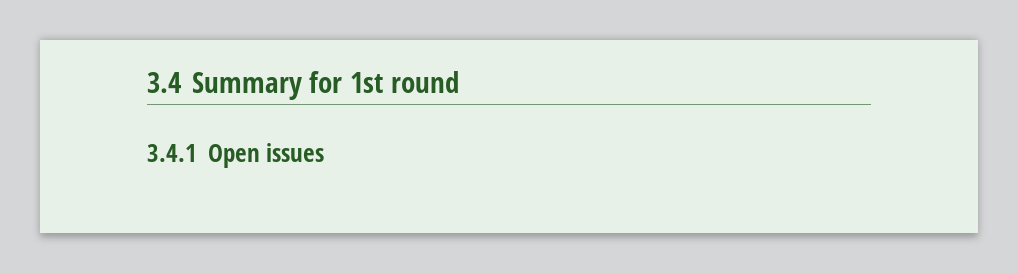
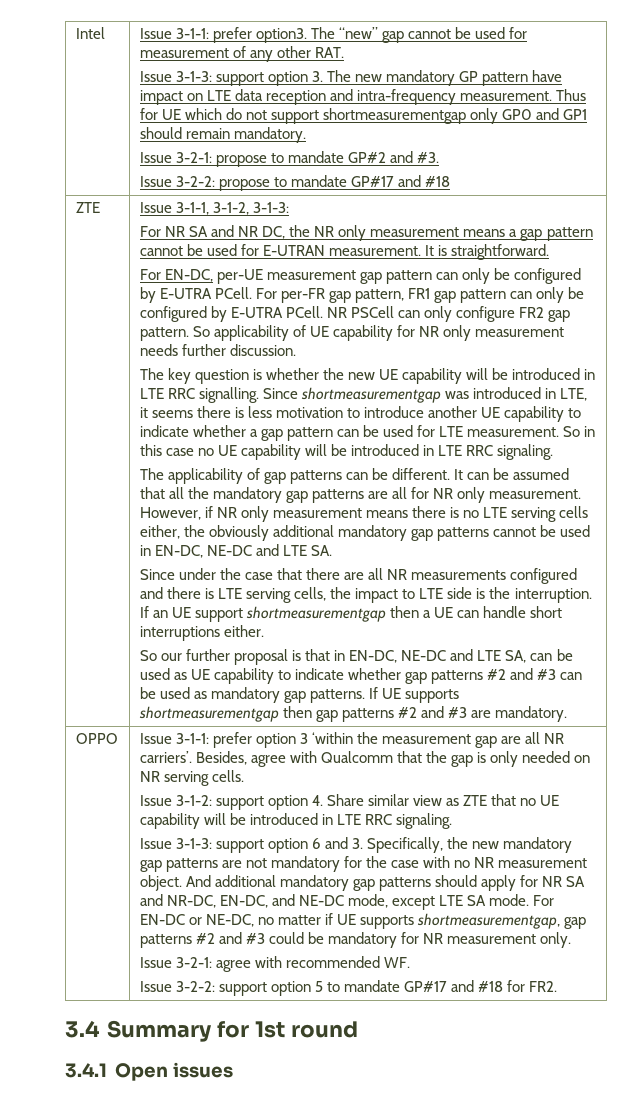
(147, 82) none -> [75,27,105,39] [139,27,528,43] [139,46,345,62] [139,70,563,86] [139,89,587,105] [139,108,588,124] [139,127,306,143] [139,151,440,167] [139,175,451,191] [75,202,100,213] [139,202,290,215] [139,225,593,241] [139,244,550,260] [139,268,582,284] [139,287,585,303] [139,306,571,322] [139,325,565,341] [139,344,296,356] [139,368,596,384] [139,387,588,403] [139,406,582,422] [139,425,596,441] [139,444,554,460] [139,468,570,484] [139,487,582,503] [139,506,589,522] [139,525,591,541] [139,544,333,558] [139,568,578,584] [139,587,592,603] [139,606,563,622] [139,625,264,641] [139,649,573,665] [139,668,583,684] [139,687,460,703] [138,706,568,722] [75,733,118,744] [139,732,565,748] [139,751,591,767] [139,770,244,786] [139,794,560,810] [139,813,453,829] [139,837,573,853] [139,856,588,872] [139,875,586,891] [139,894,555,910] [139,913,587,929] [139,932,572,948] [139,956,411,972] [139,980,558,996] Intel | Issue 3-1-1: prefer option3. The “new” gap cannot be used for measurement of any other RAT. // Issue 3-1-3: support option 3. The new mandatory GP pattern have impact on LTE data reception and intra-frequency measurement. Thus for UE which do not support shortmeasurementgap only GP0 and GP1 should remain mandatory. // Issue 3-2-1: propose to mandate GP#2 and #3. // Issue 3-2-2: propose to mandate GP#17 and #18 // ZTE | Issue 3-1-1, 3-1-2, 3-1-3: // For NR SA and NR DC, the NR only measurement means a gap pattern cannot be used for E-UTRAN measurement. It is straightforward. // For EN-DC, per-UE measurement gap pattern can only be configured by E-UTRA PCell. For per-FR gap pattern, FR1 gap pattern can only be configured by E-UTRA PCell. NR PSCell can only configure FR2 gap pattern. So applicability of UE capability for NR only measurement needs further discussion. // The key question is whether the new UE capability will be introduced in LTE RRC signalling. Since shortmeasurementgap was introduced in LTE, it seems there is less motivation to introduce another UE capability to indicate whether a gap pattern can be used for LTE measurement. So in this case no UE capability will be introduced in LTE RRC signaling. // The applicability of gap patterns can be different. It can be assumed that all the mandatory gap patterns are all for NR only measurement. However, if NR only measurement means there is no LTE serving cells either, the obviously additional mandatory gap patterns cannot be used in EN-DC, NE-DC and LTE SA. // Since under the case that there are all NR measurements configured and there is LTE serving cells, the impact to LTE side is the interruption. If an UE support shortmeasurementgap then a UE can handle short interruptions either. // So our further proposal is that in EN-DC, NE-DC and LTE SA, can be used as UE capability to indicate whether gap patterns #2 and #3 can be used as mandatory gap patterns. If UE supports shortmeasurementgap then gap patterns #2 and #3 are mandatory. // OPPO | Issue 3-1-1: prefer option 3 ‘within the measurement gap are all NR carriers’. Besides, agree with Qualcomm that the gap is only needed on NR serving cells. // Issue 3-1-2: support option 4. Share similar view as ZTE that no UE capability will be introduced in LTE RRC signaling. // Issue 3-1-3: support option 6 and 3. Specifically, the new mandatory gap patterns are not mandatory for the case with no NR measurement object. And additional mandatory gap patterns should apply for NR SA and NR-DC, EN-DC, and NE-DC mode, except LTE SA mode. For EN-DC or NE-DC, no matter if UE supports shortmeasurementgap, gap patterns #2 and #3 could be mandatory for NR measurement only. // Issue 3-2-1: agree with recommended WF. // Issue 3-2-2: support option 5 to mandate GP#17 and #18 for FR2. //

